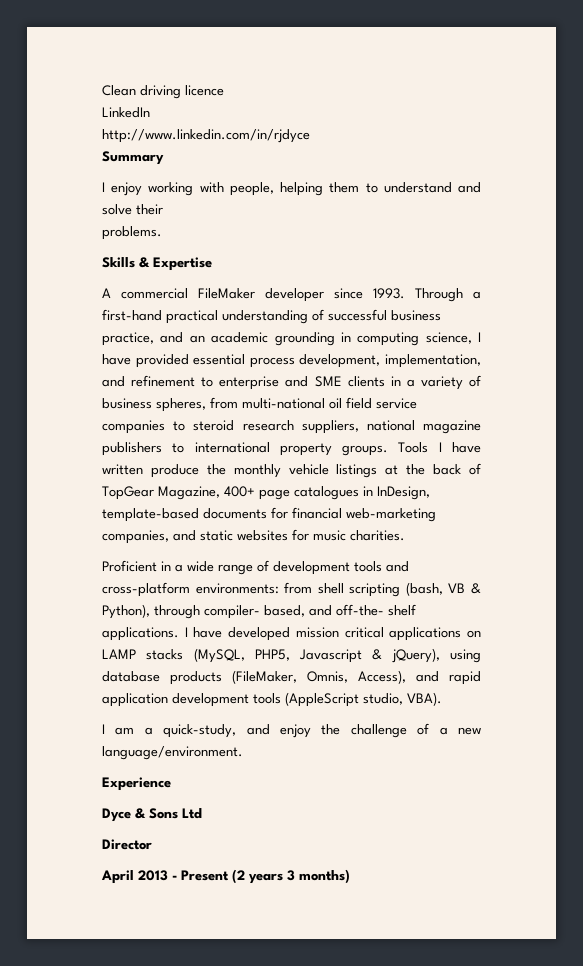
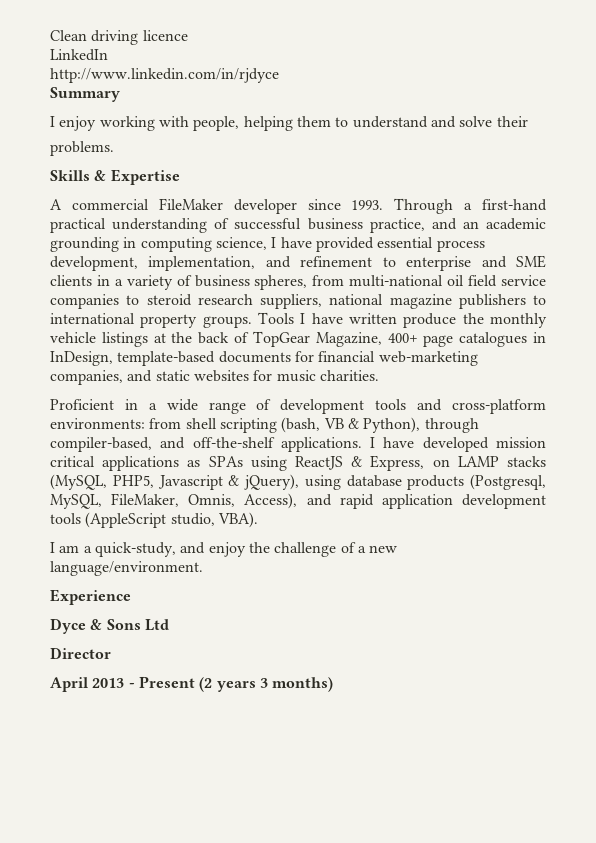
[204,604,416,619] compiler- based, and off-the- shelf -> [50,437,275,452] compiler-based, and off-the-shelf
(462, 634) none -> [187,455,425,471] as SPAs using ReactJS & Express,
[232,670,297,684] (FileMaker, -> [470,474,546,490] [50,493,180,509] (Postgresql, MySQL, FileMaker,

